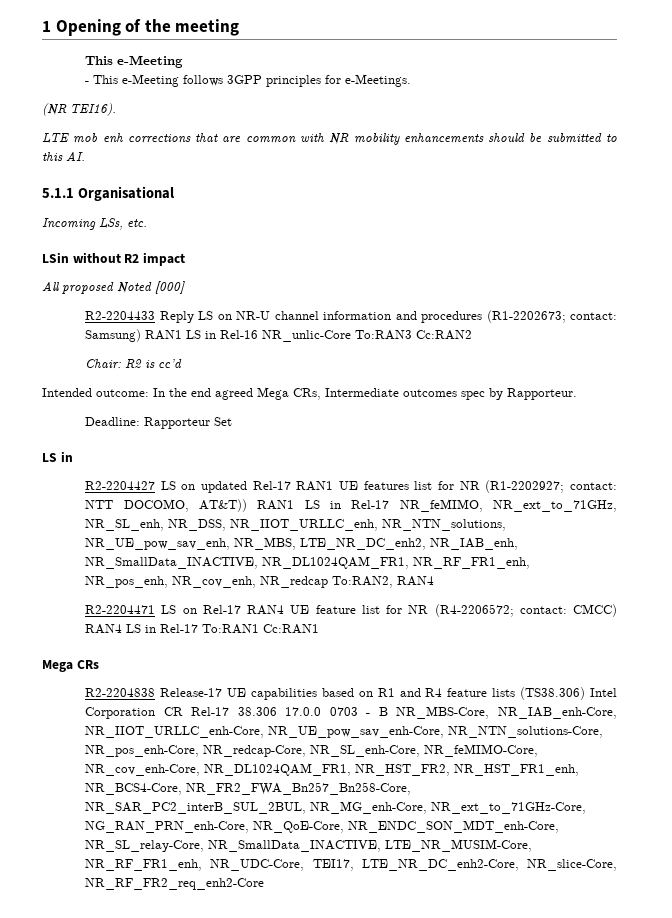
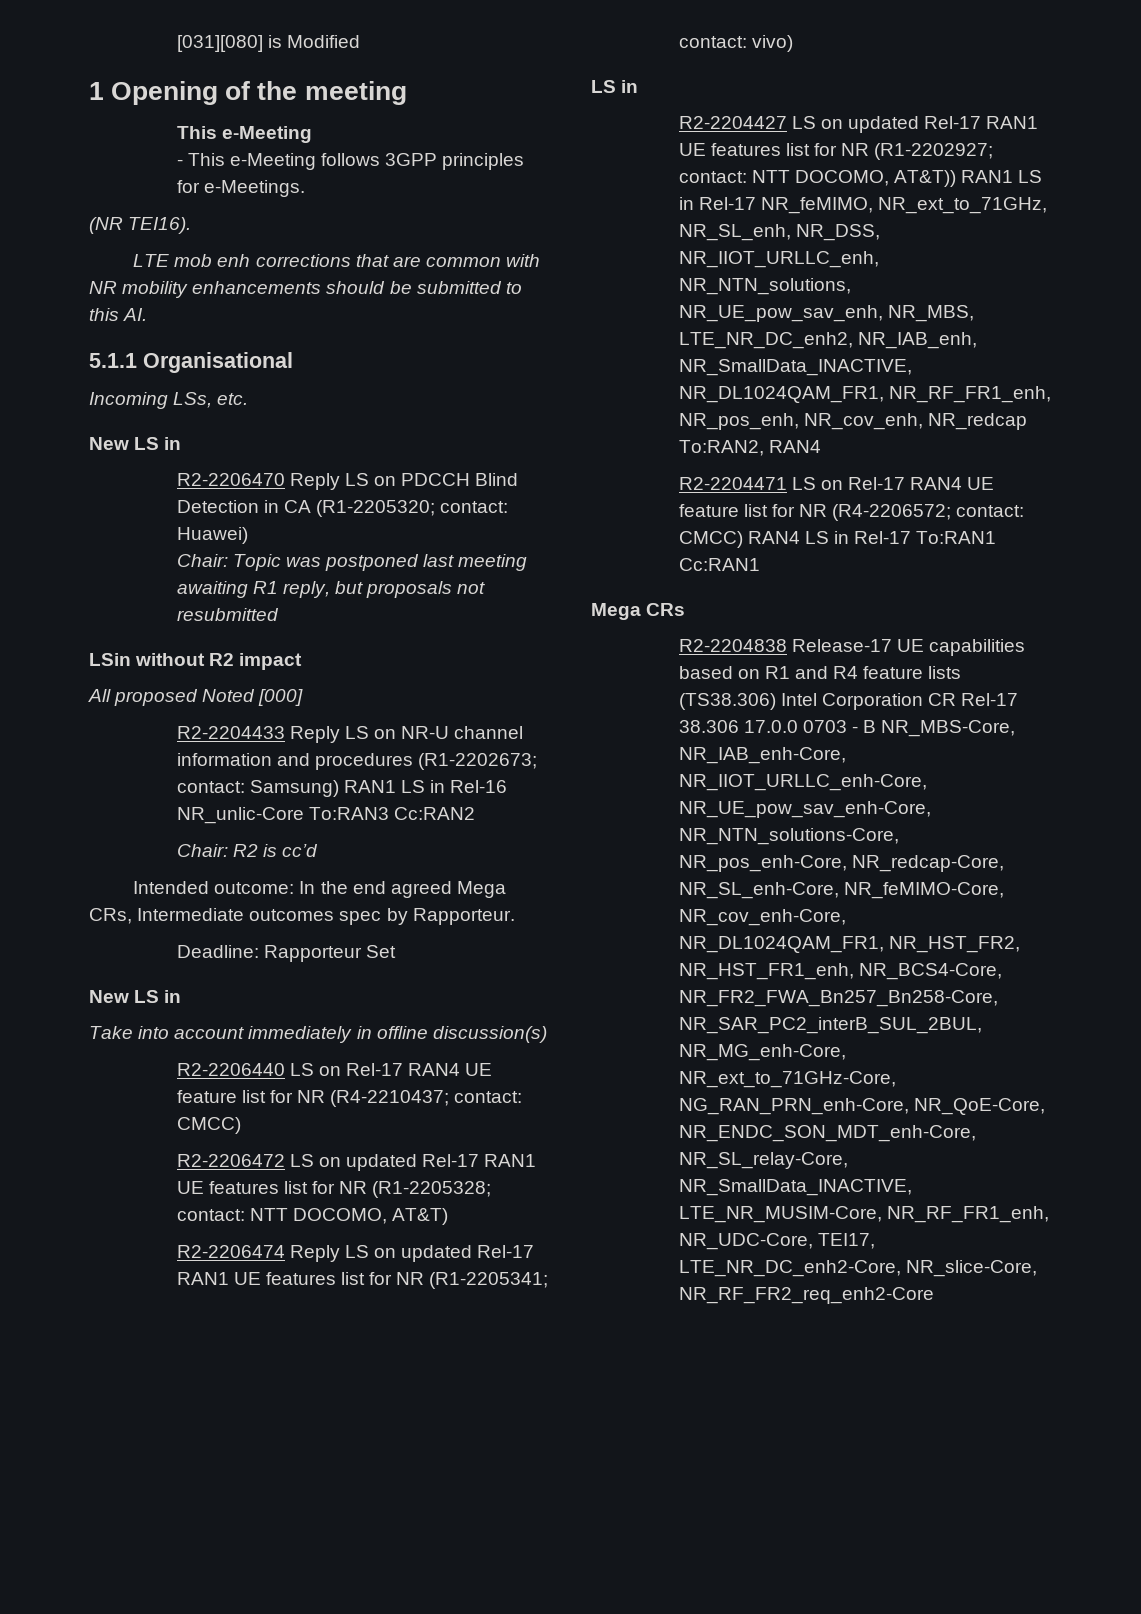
(42, 26) none -> [176,35,360,52] [031][080] is Modified //
(147, 223) none -> [89,437,182,450] [176,473,519,490] [176,500,509,517] [176,527,248,544] [176,554,528,571] [176,581,486,598] [176,608,279,621] // New LS in // R2-2206470 Reply LS on PDCCH Blind Detection in CA (R1-2205320; contact: Huawei) // Chair: Topic was postponed last meeting awaiting R1 reply, but proposals not resubmitted
(233, 421) none -> [89,990,182,1003] [89,1026,547,1043] [176,1063,493,1076] [176,1090,523,1107] [176,1117,241,1134] [176,1154,537,1171] [176,1181,492,1198] [176,1208,448,1225] [176,1245,535,1262] [176,1272,549,1289] [678,35,793,52] // New LS in // Take into account immediately in offline discussion(s) // R2-2206440 LS on Rel-17 RAN4 UE feature list for NR (R4-2210437; contact: CMCC) // R2-2206472 LS on updated Rel-17 RAN1 UE features list for NR (R1-2205328; contact: NTT DOCOMO, AT&T) // R2-2206474 Reply LS on updated Rel-17 RAN1 UE features list for NR (R1-2205341; contact: vivo)

